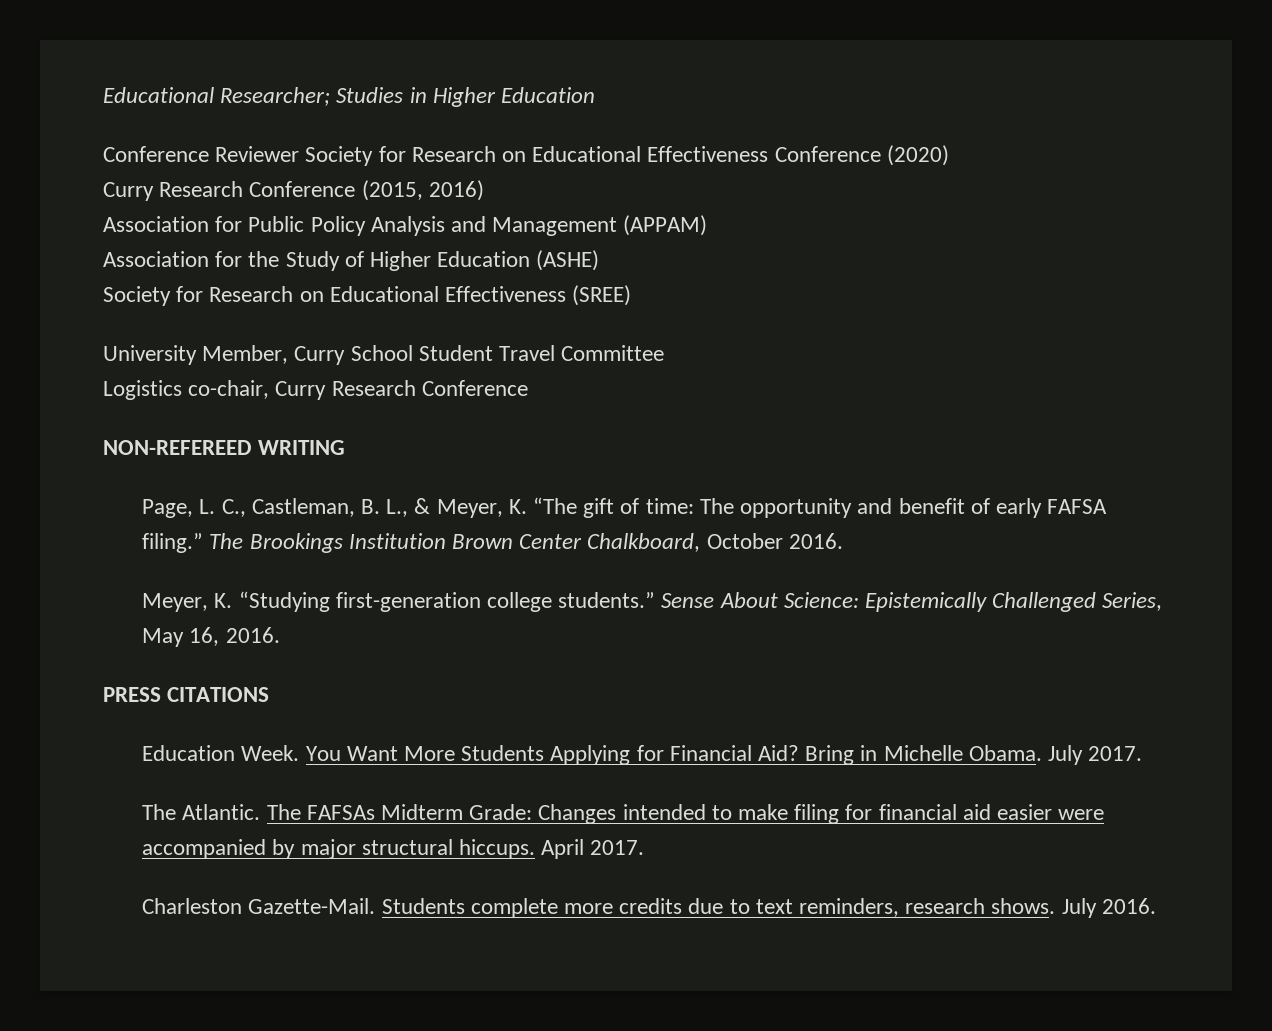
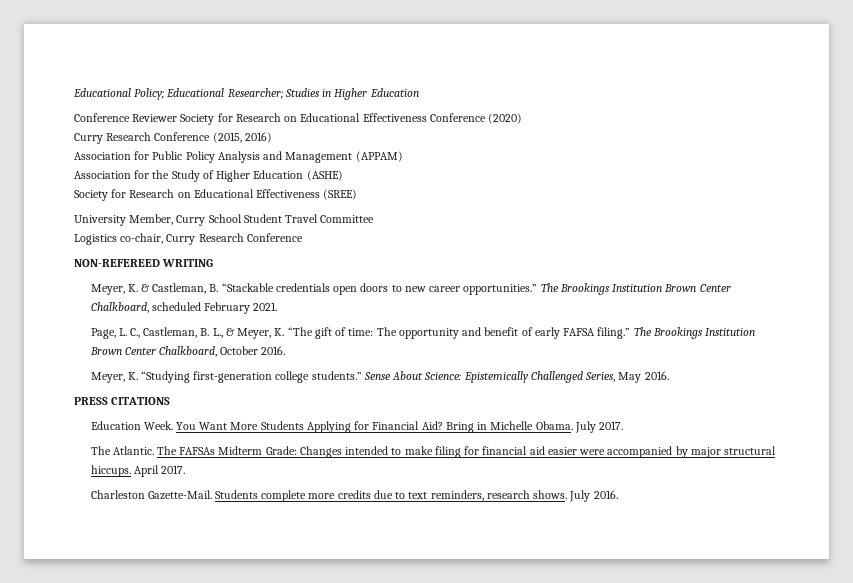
[103,87,214,103] Educational -> [73,88,225,100] Educational Policy; Educational
(346, 447) none -> [90,283,731,295] [90,302,278,314] // Meyer, K. & Castleman, B. “Stackable credentials open doors to new career opportunities.” The Brookings Institution Brown Center Chalkboard, scheduled February 2021.
[189,627,220,646] 16, -> (642, 377) none

